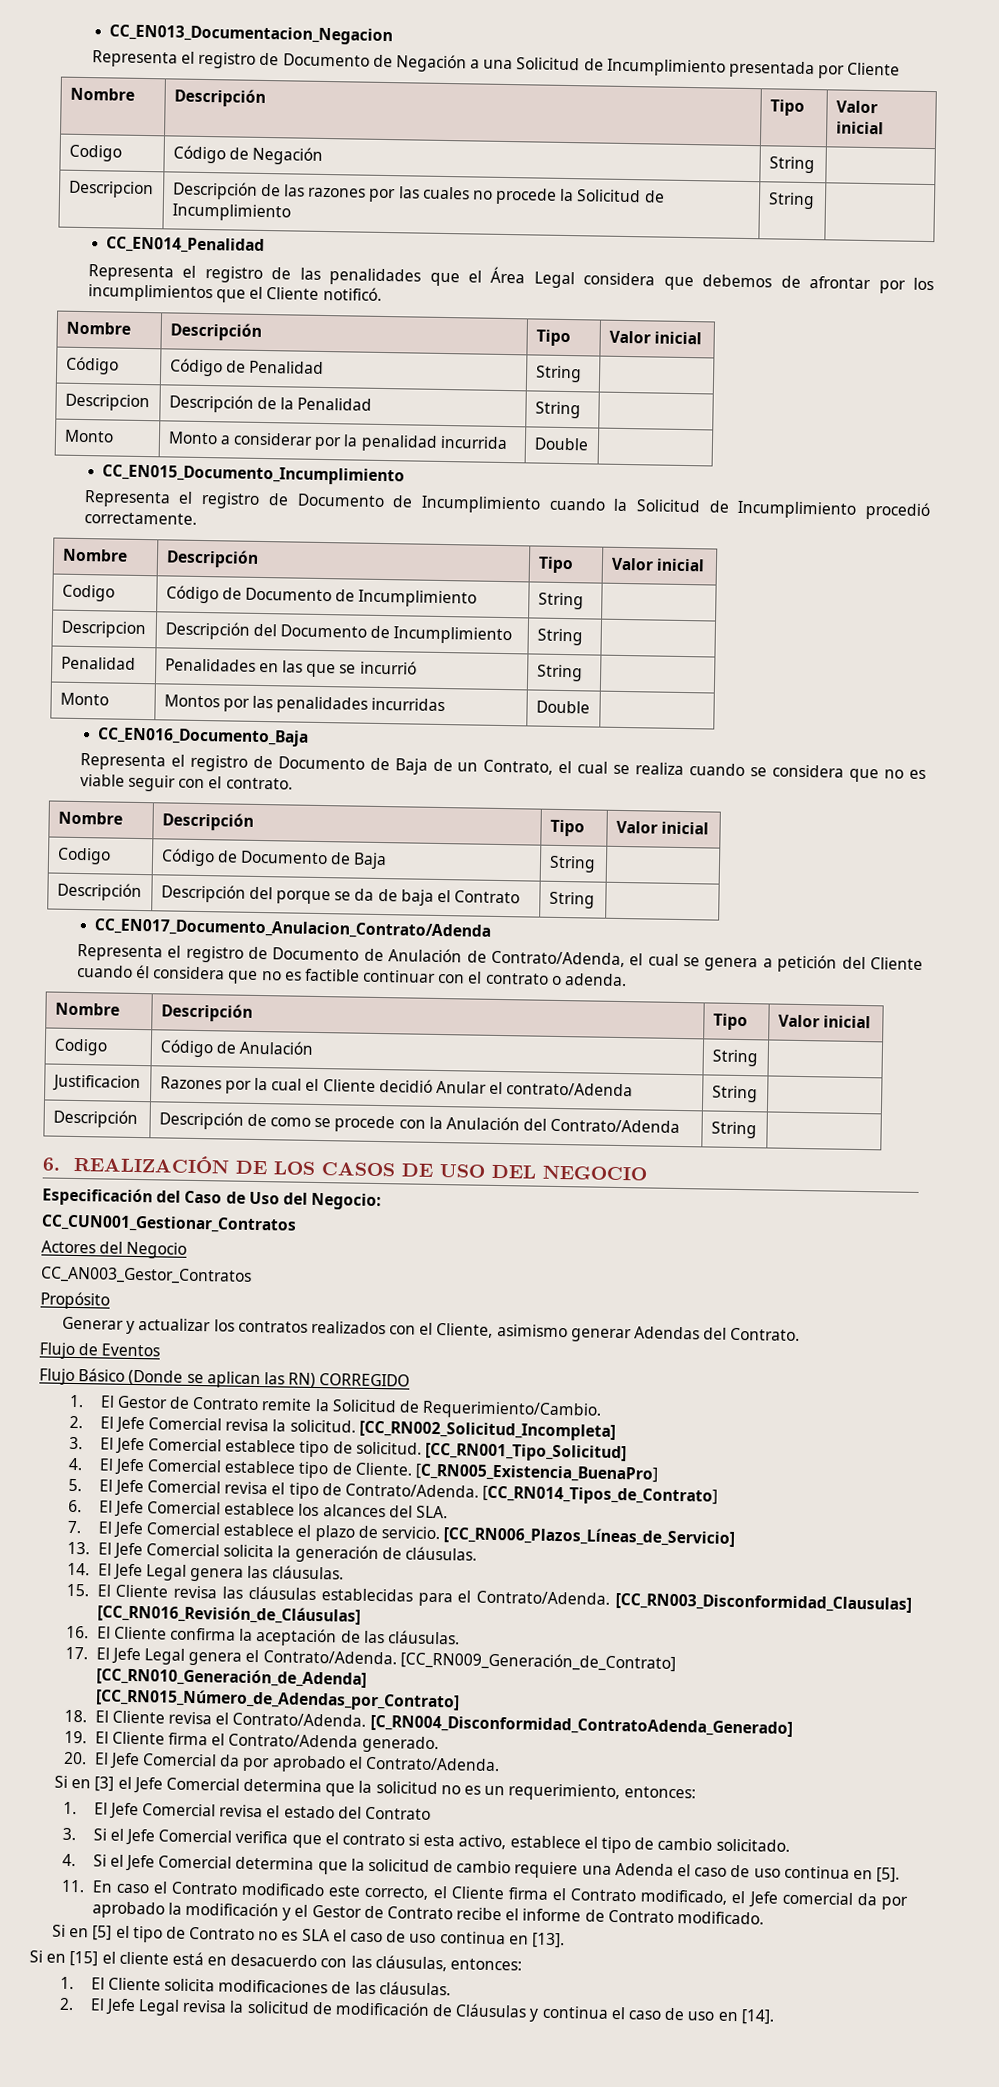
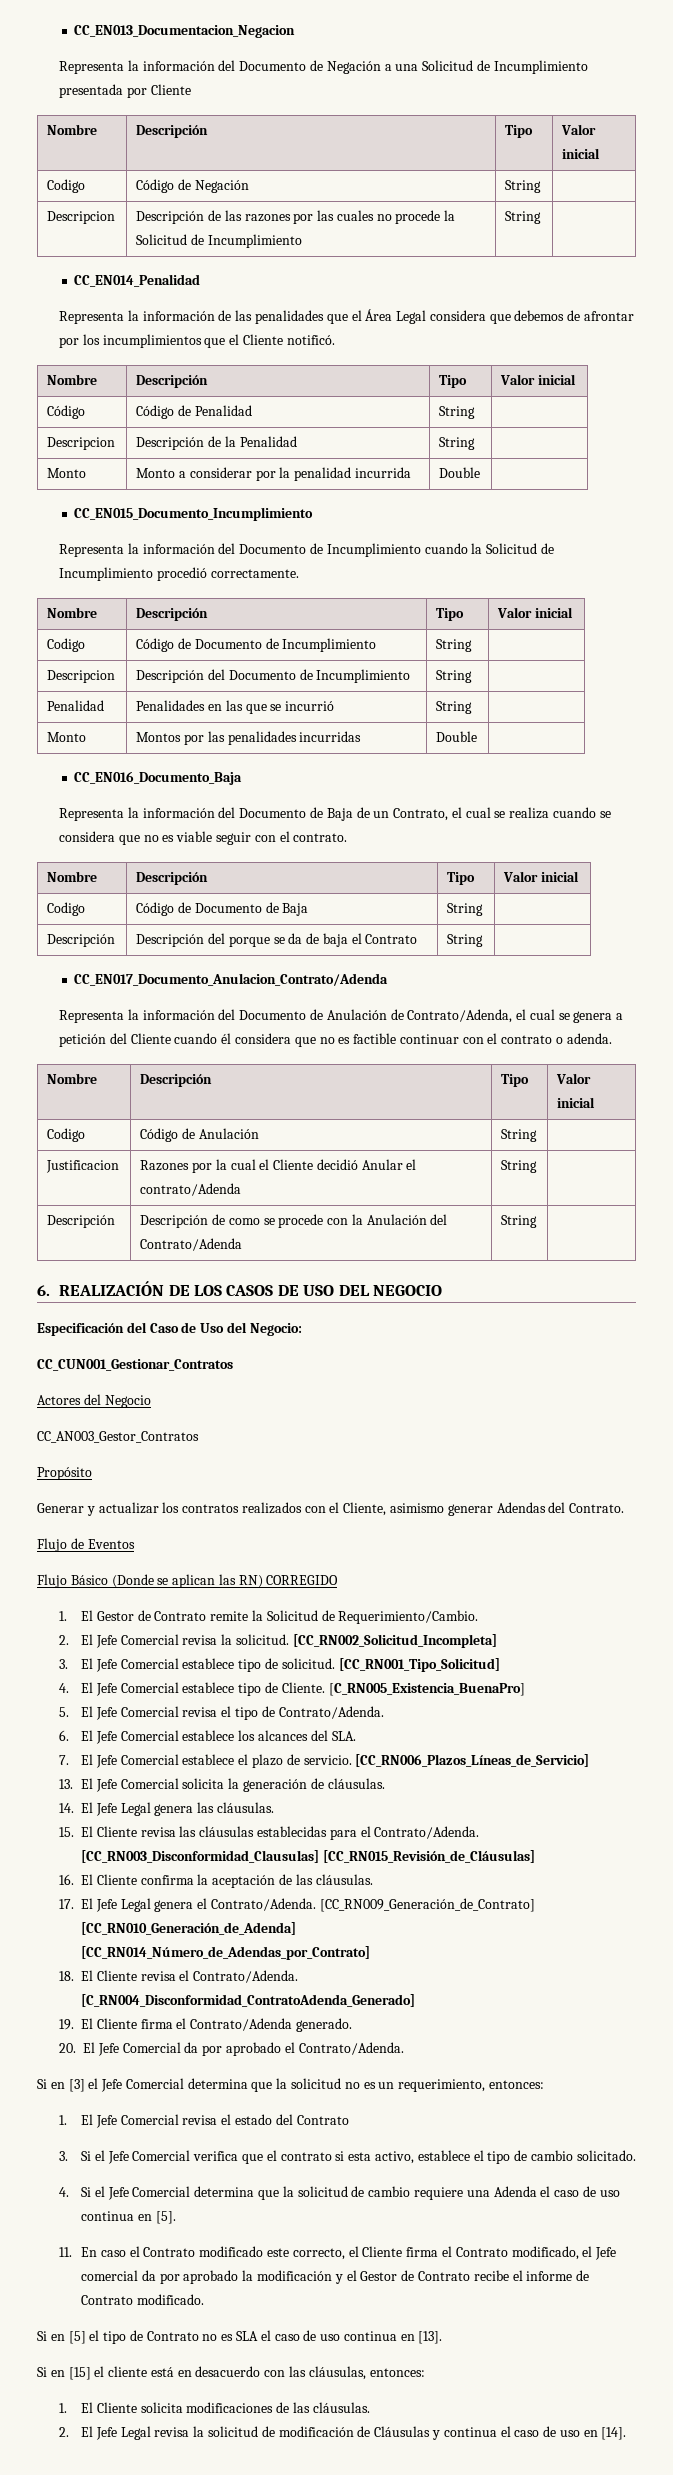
[180,51,280,69] el registro de -> [127,60,236,71] la información del
[182,265,263,283] el registro -> [127,310,215,321] la información
[178,491,289,509] el registro de -> [127,543,236,554] la información del
[170,754,273,772] el registro de -> [127,807,236,818] la información del
[167,945,268,963] el registro de -> [127,1009,236,1020] la información del
[482,1485,719,1506] [CC_RN014_Tipos_de_Contrato] -> (384, 1712) none
[96,1604,361,1625] [CC_RN016_Revisión_de_Cláusulas] -> [322,1850,535,1863] [CC_RN015_Revisión_de_Cláusulas]
[94,1688,460,1712] [CC_RN015_Número_de_Adendas_por_Contrato] -> [81,1946,371,1960] [CC_RN014_Número_de_Adendas_por_Contrato]

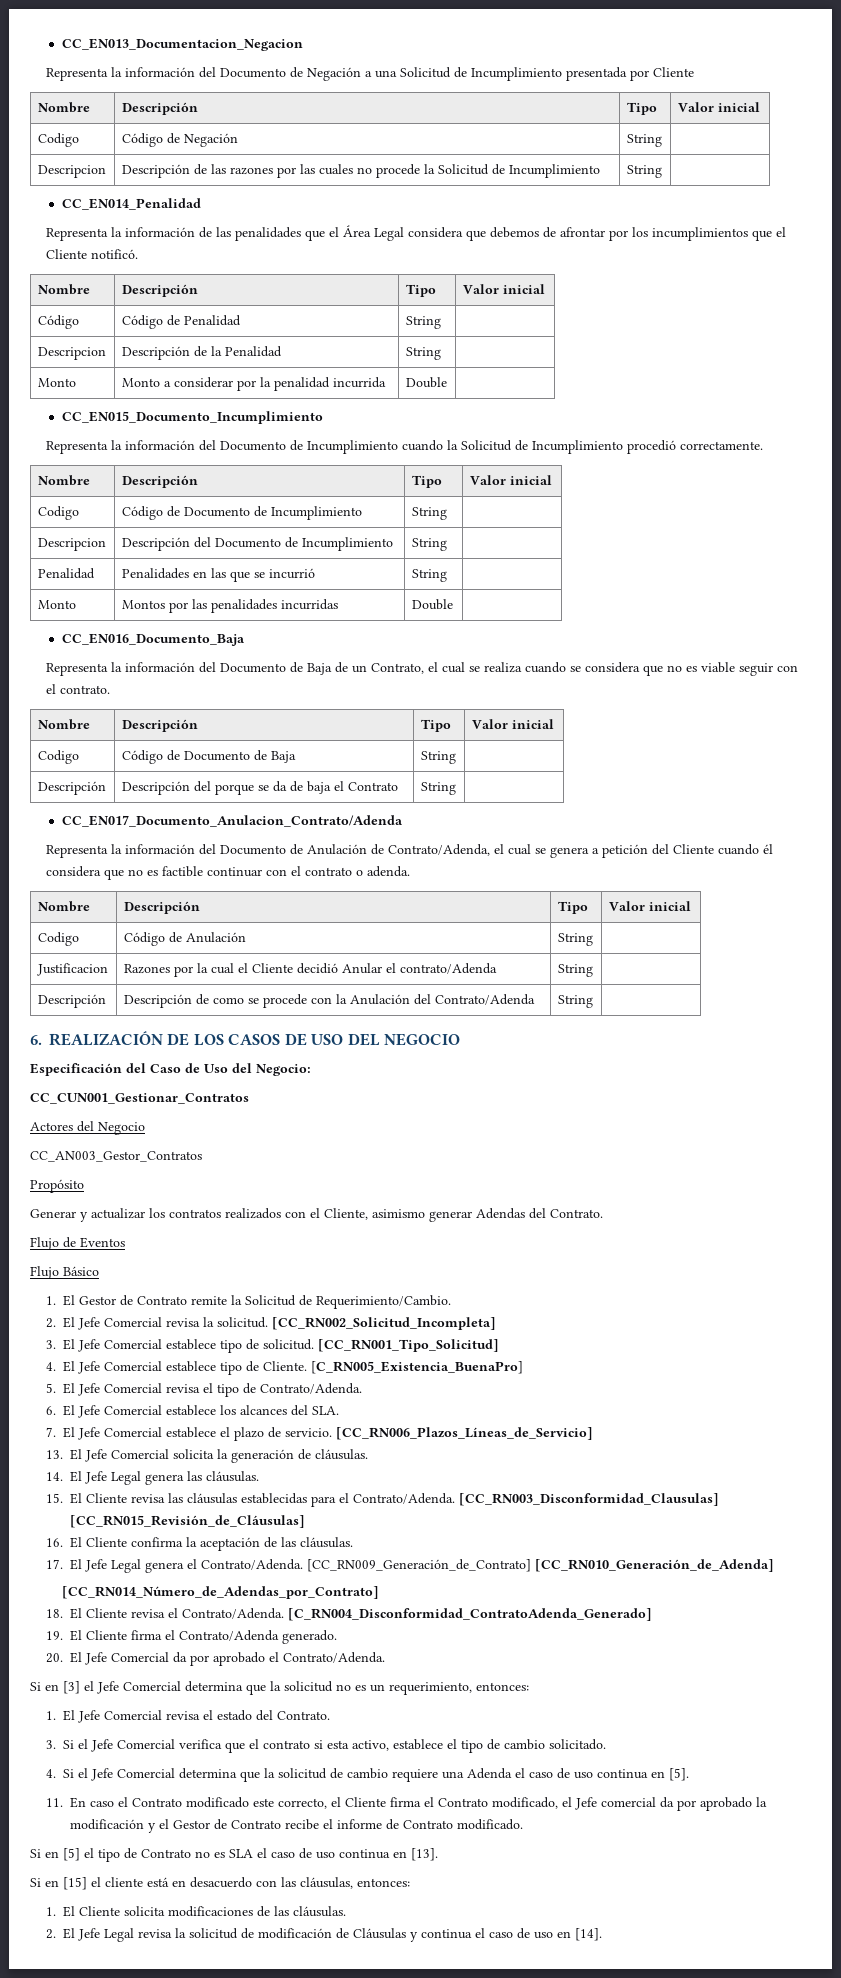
[111,1574,339,1588] (Donde se aplican las RN) CORREGIDO -> (99, 1271) none
[296,2115,349,2125] Contrato -> [277,1711,331,1720] Contrato.

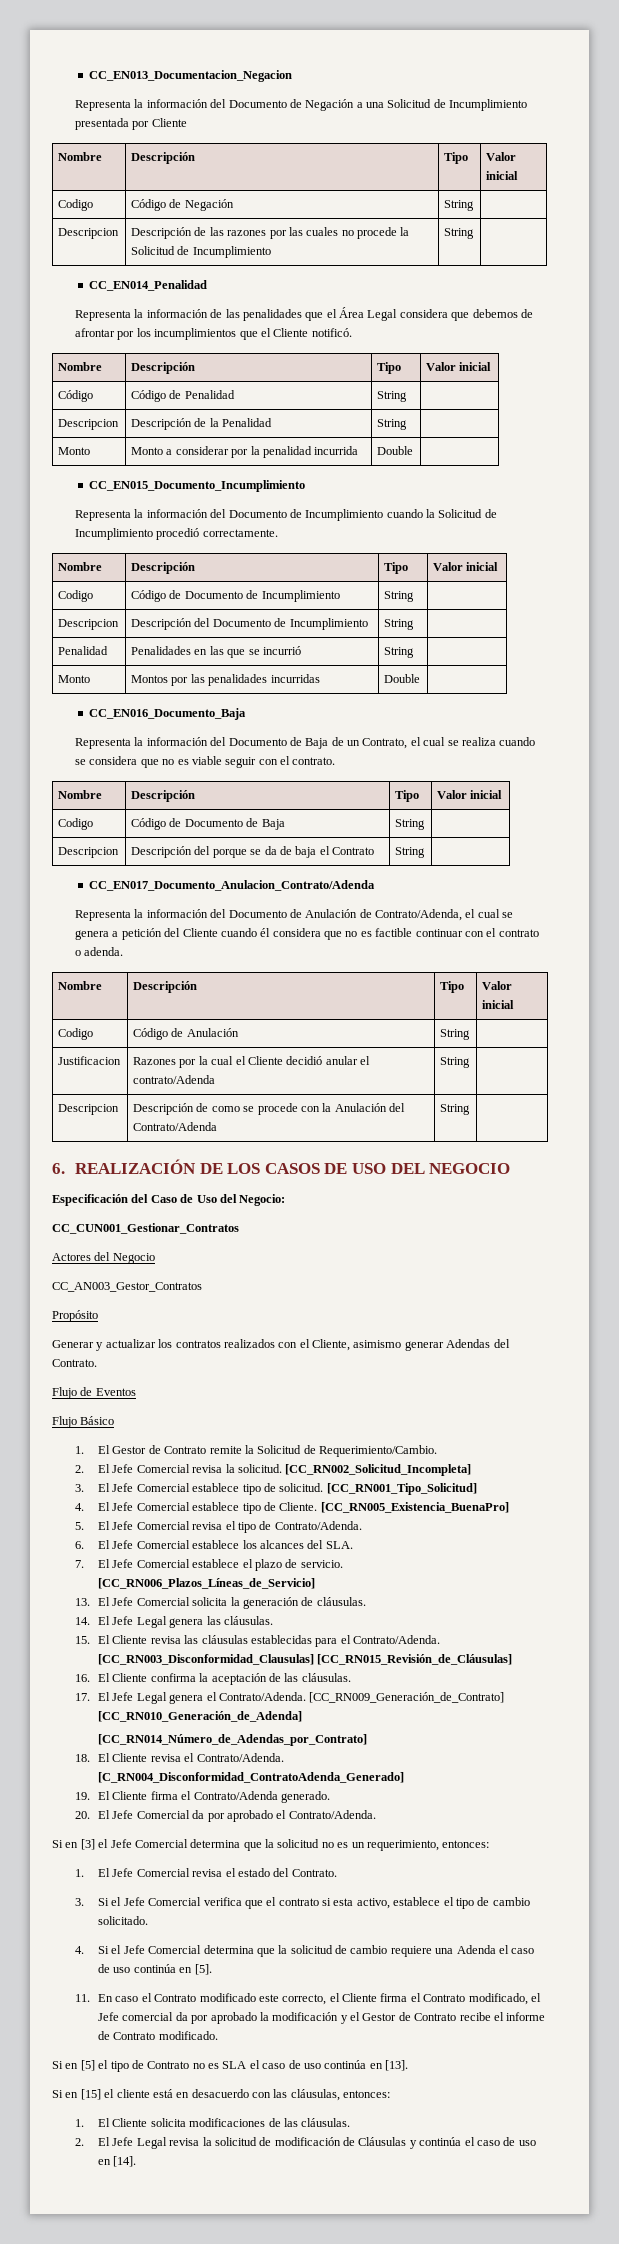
[37,781,106,795] Descripción -> [58,847,120,858] Descripcion
[341,963,382,974] Anular -> [325,1056,358,1065] anular
[37,994,106,1008] Descripción -> [58,1104,120,1115] Descripcion
[311,1361,524,1374] [C_RN005_Existencia_BuenaPro] -> [320,1502,509,1513] [CC_RN005_Existencia_BuenaPro]
[597,1769,649,1779] continua -> [133,1964,176,1973] continúa
[339,1849,390,1859] continua -> [324,2060,367,2069] continúa
[421,1929,473,1939] continua -> [419,2137,462,2146] continúa

